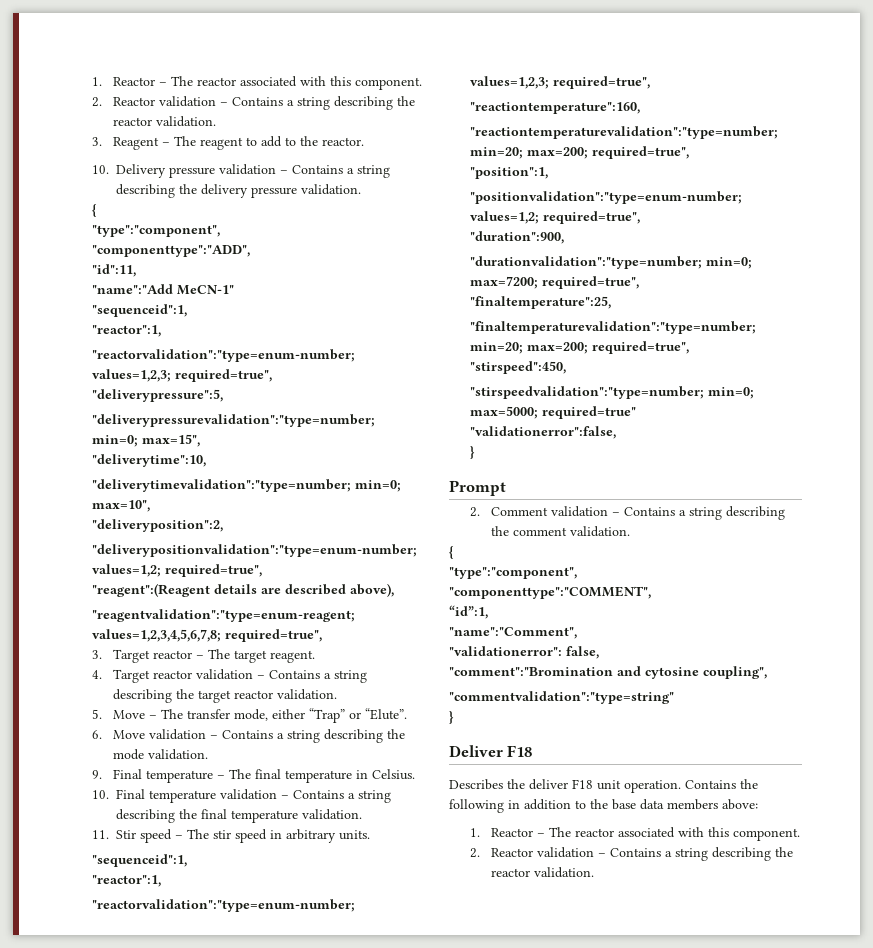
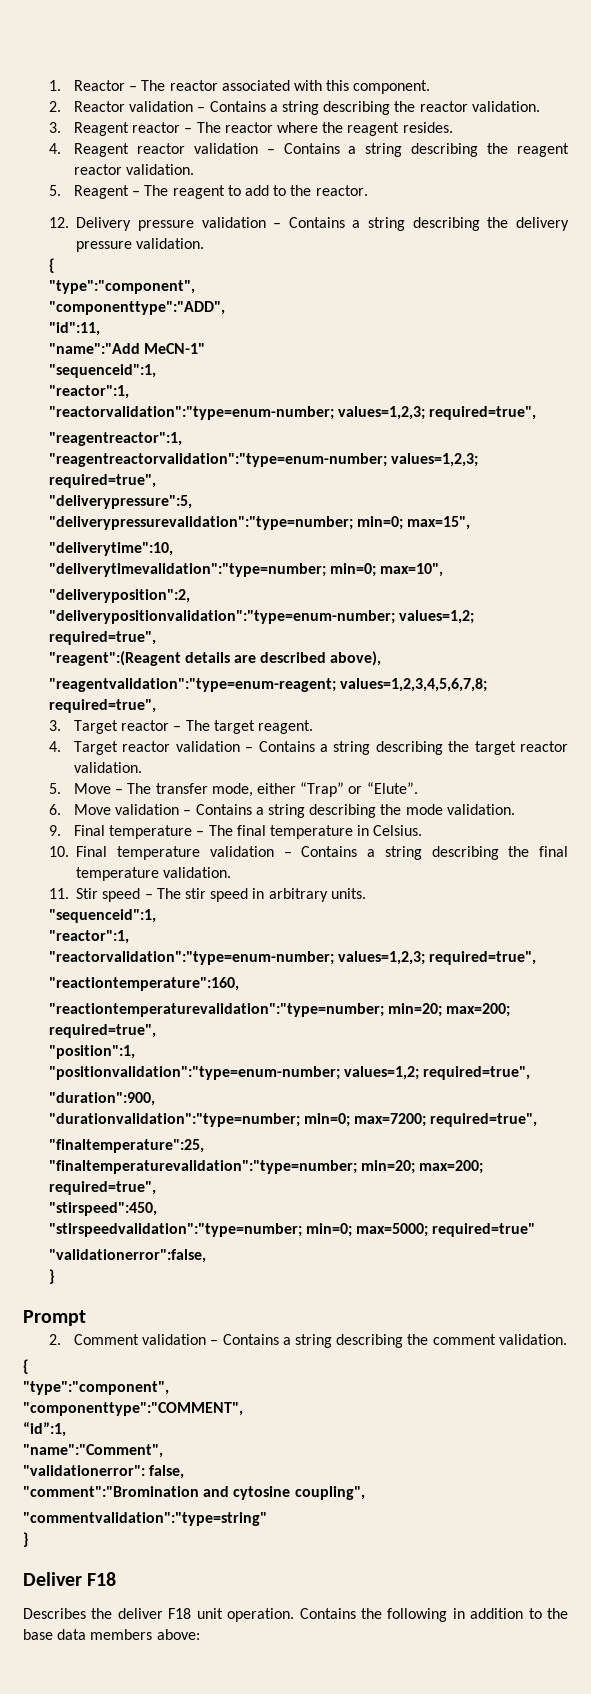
(160, 143) none -> [132,122,453,136] [48,143,569,157] [74,164,195,175] [48,185,130,199] reactor – The reactor where the reagent resides. // 4. Reagent reactor validation – Contains a string describing the reagent reactor validation. // 5. Reagent
[92,165,110,174] 10. -> [48,217,69,228] 12.
(273, 375) none -> [48,432,182,446] [48,453,478,467] [48,474,156,488] // "reagentreactor":1, // "reagentreactorvalidation":"type=enum-number; values=1,2,3; required=true",
[470,827,801,841] [470,847,794,861] [491,867,595,878] // 1. Reactor – The reactor associated with this component. // 2. Reactor validation – Contains a string describing the reactor validation. -> (200, 1634) none

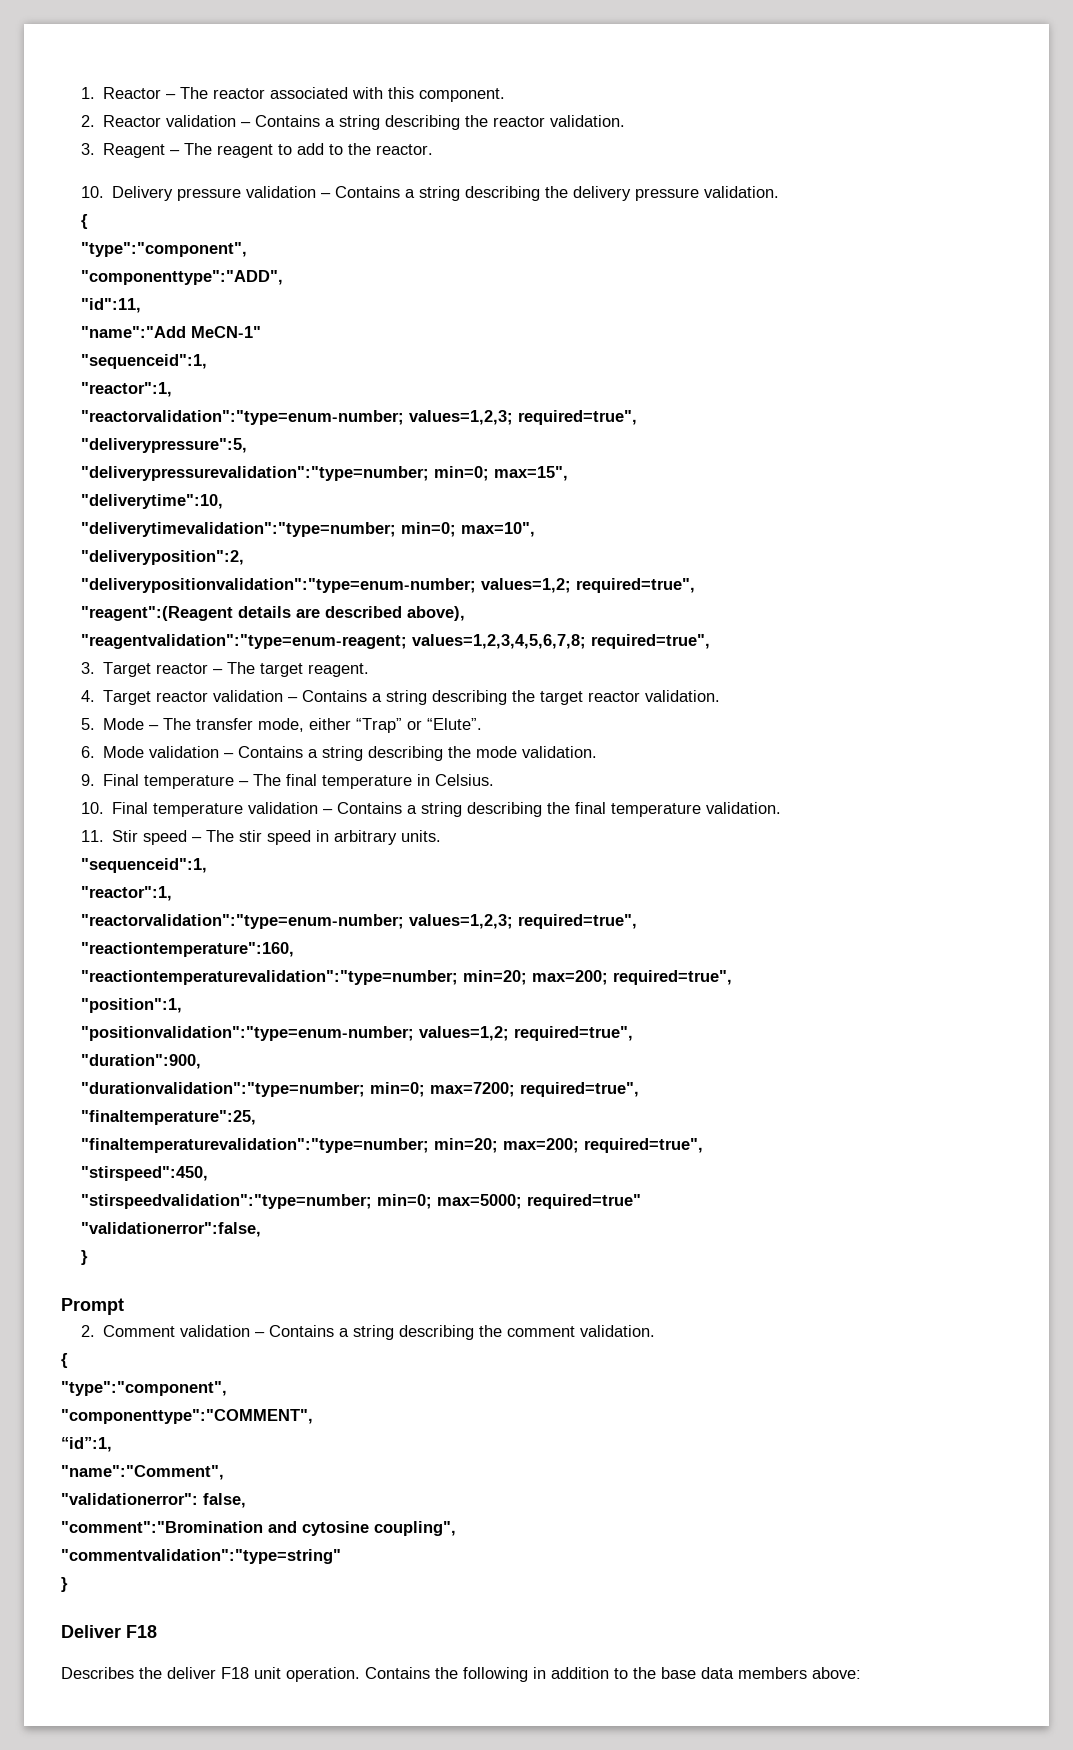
[132,122,453,136] [48,143,569,157] [74,164,195,175] [48,185,130,199] reactor – The reactor where the reagent resides. // 4. Reagent reactor validation – Contains a string describing the reagent reactor validation. // 5. Reagent -> (165, 150) none
[48,217,69,228] 12. -> [80,186,104,198] 10.
[48,432,182,446] [48,453,478,467] [48,474,156,488] // "reagentreactor":1, // "reagentreactorvalidation":"type=enum-number; values=1,2,3; required=true", -> (637, 417) none
[74,783,112,794] Move -> [102,718,144,730] Mode
[74,804,112,815] Move -> [102,746,144,758] Mode

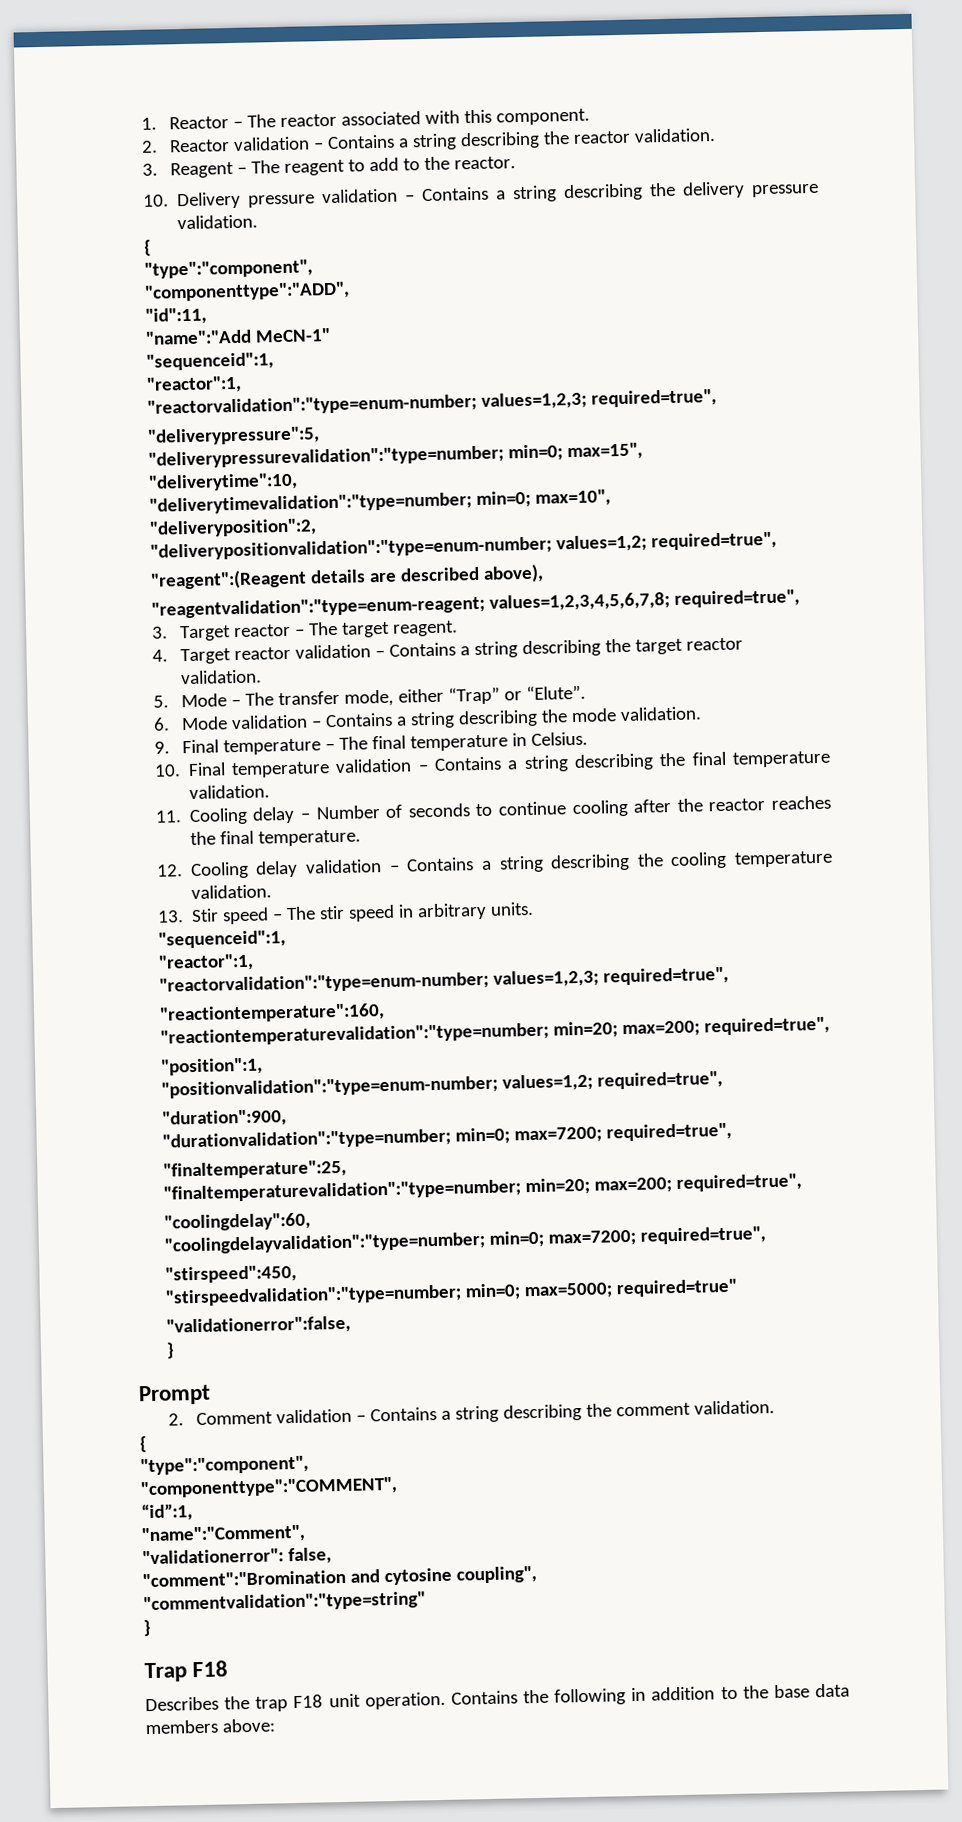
(104, 836) none -> [188,795,832,826] [189,829,361,847] [155,850,833,880] [190,884,272,900] [156,910,184,923] Cooling delay – Number of seconds to continue cooling after the reactor reaches the final temperature. // 12. Cooling delay validation – Contains a string describing the cooling temperature validation. // 13.
(703, 1145) none -> [163,1212,311,1232] [163,1226,766,1255] // "coolingdelay":60, // "coolingdelayvalidation":"type=number; min=0; max=7200; required=true",
[61,1625,121,1638] Deliver -> [144,1662,187,1683] Trap
[167,1667,216,1679] deliver -> [255,1696,289,1712] trap

